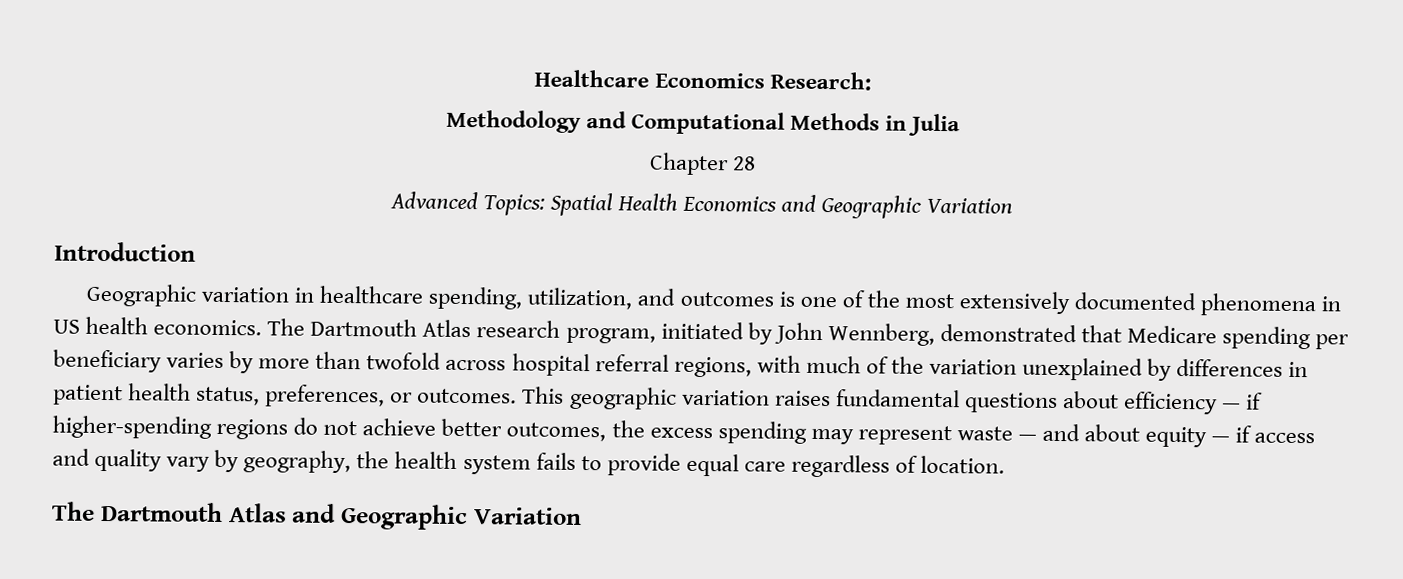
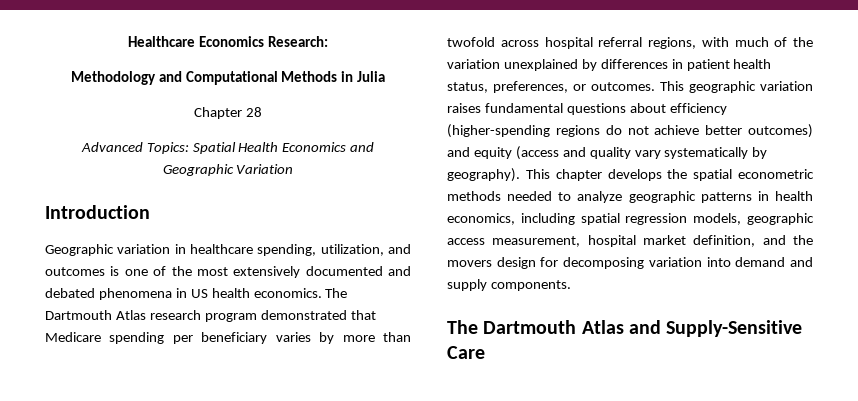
(1197, 301) none -> [388,266,411,276] [45,288,95,298] and debated
[565,321,935,346] program, initiated by John Wennberg, -> [204,313,257,322] program
[1222,392,1264,410] [52,415,212,439] — if higher-spending -> [447,124,550,138] (higher-spending
[506,420,1316,448] [52,448,1006,478] outcomes, the excess spending may represent waste — and about equity — if access and quality vary by geography, the health system fails to provide equal care regardless of location. -> [748,124,813,138] [447,146,768,160] [447,168,814,182] [447,191,813,203] [447,213,814,225] [447,235,813,247] [447,257,813,269] [447,279,571,291] outcomes) and equity (access and quality vary systematically by geography). This chapter develops the spatial econometric methods needed to analyze geographic patterns in health economics, including spatial regression models, geographic access measurement, hospital market definition, and the movers design for decomposing variation into demand and supply components.
[340,503,582,531] Geographic Variation -> [666,320,803,337] [447,346,485,359] Supply-Sensitive Care

